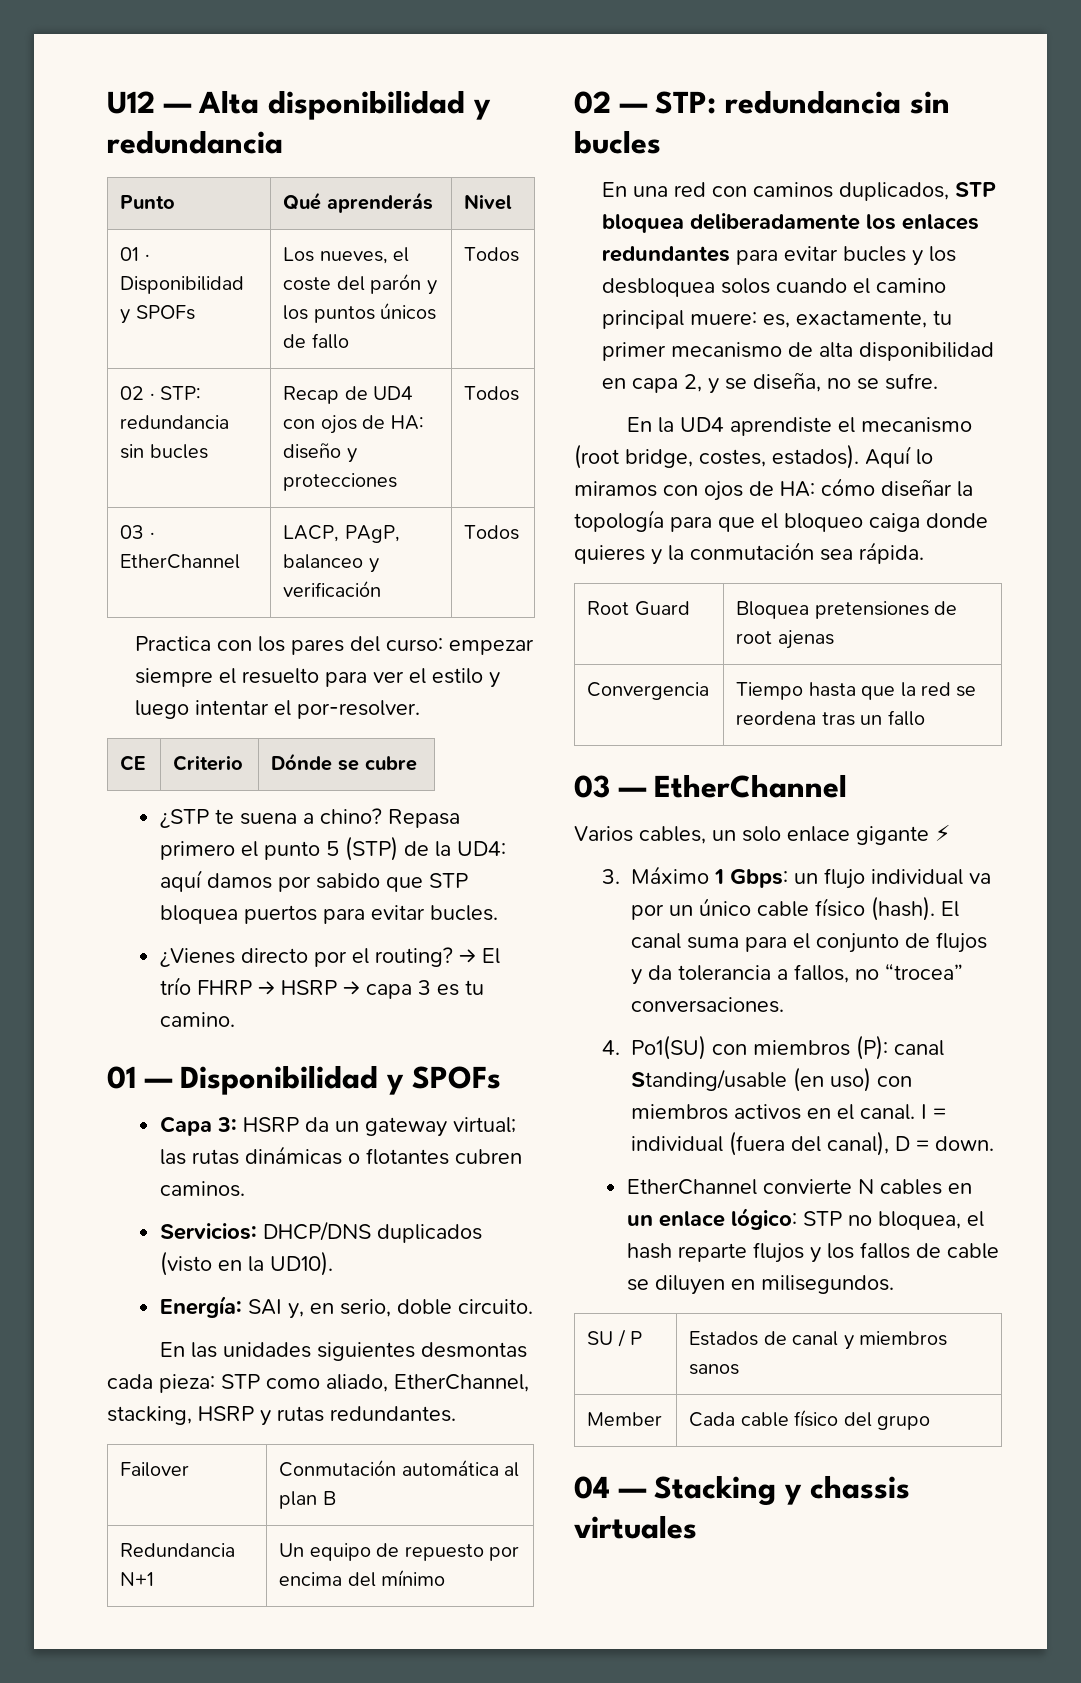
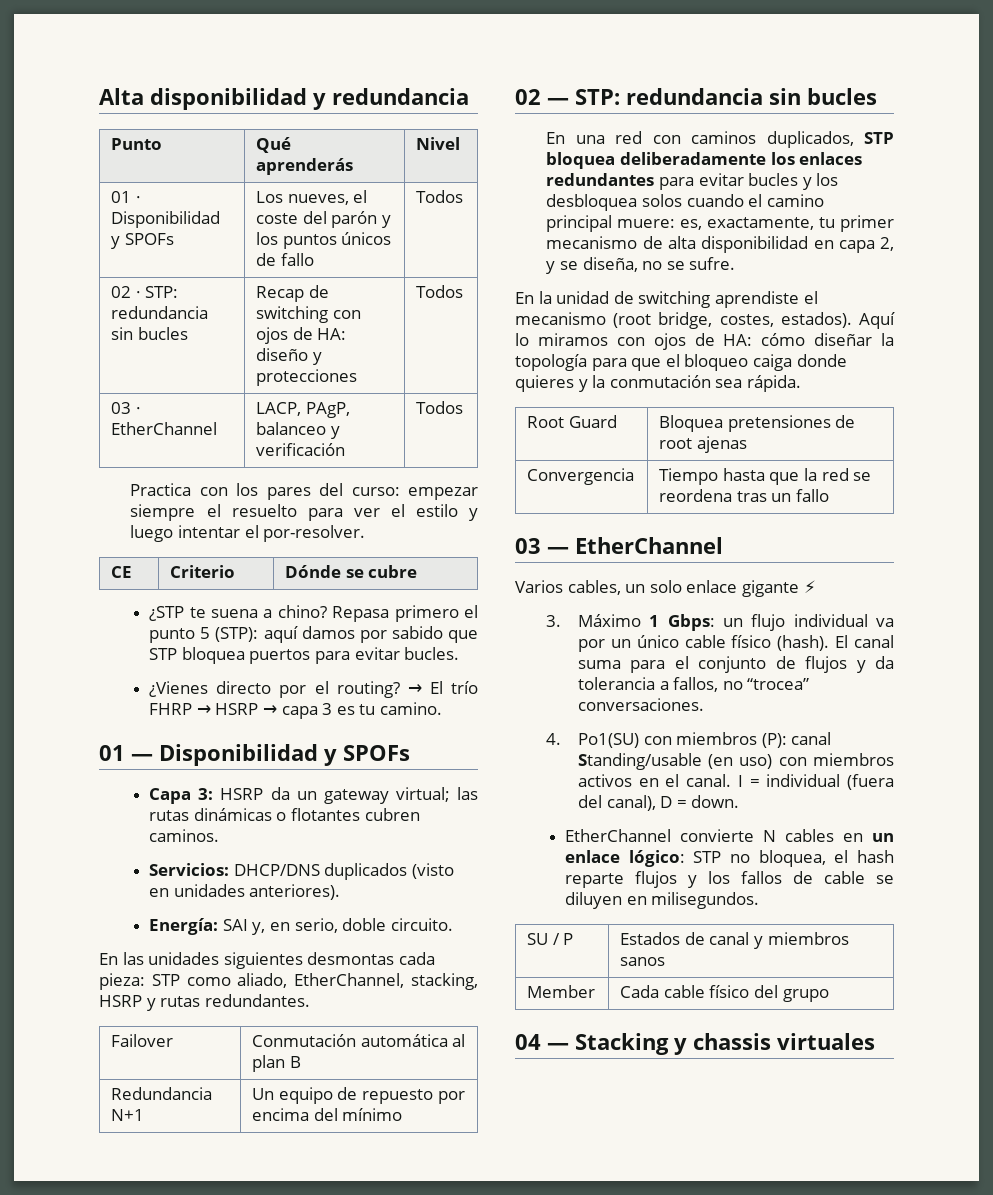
[107,91,192,114] U12 — -> (99, 96) none
[373,386,414,400] UD4 -> [256,306,329,323] switching
[344,836,506,861] (STP) de la UD4: -> [215,627,259,642] (STP):
[247,1251,333,1276] la UD10). -> [173,884,341,900] unidades anteriores).
[679,417,724,432] UD4 -> [556,291,711,308] unidad de switching

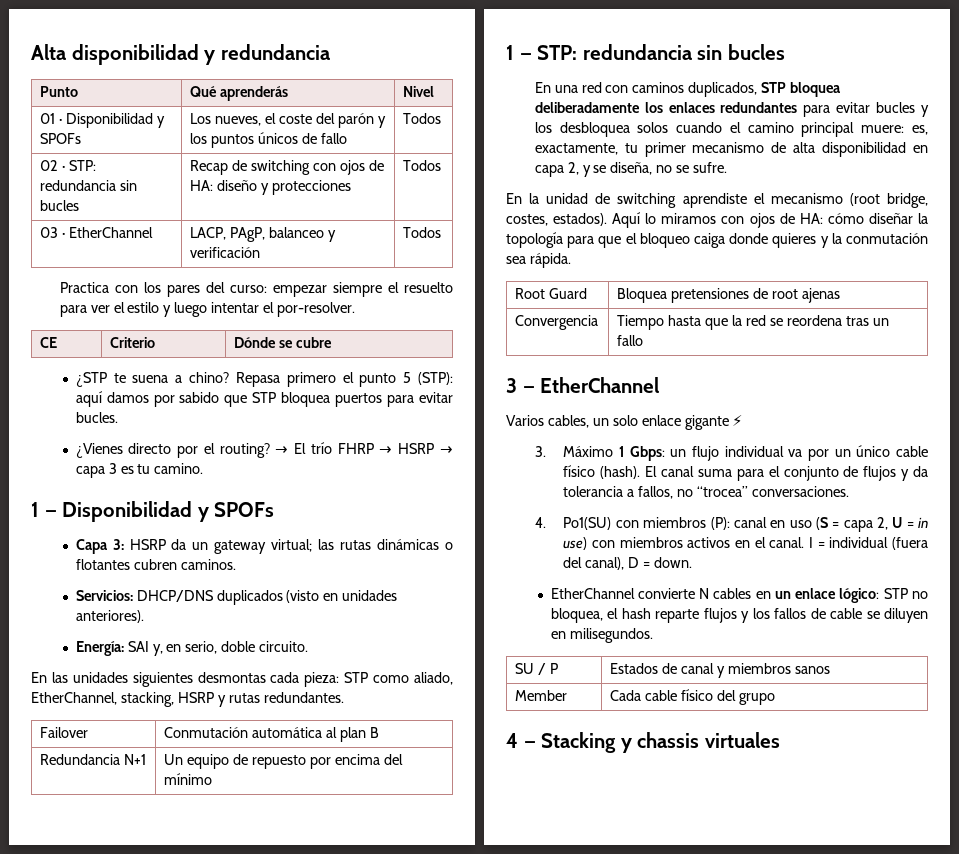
[99,745,125,761] 01 -> [31,502,39,517] 1
[515,89,541,105] 02 -> [506,45,514,60] 1
[515,538,541,554] 03 -> [506,378,517,393] 3
[577,753,773,770] Standing/usable (en uso) -> [770,517,928,532] [563,537,588,550] en uso (S = capa 2, U = in use)
[515,1034,541,1050] 04 -> [506,733,518,748] 4

